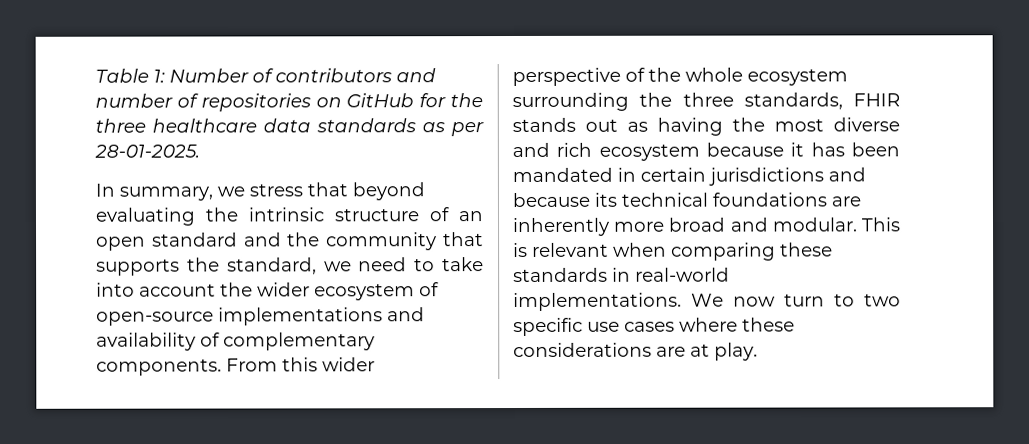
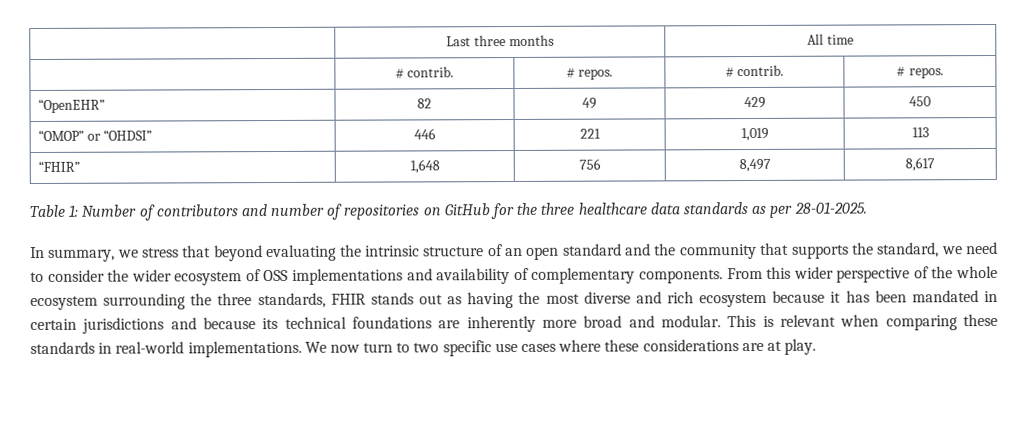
(95, 75) none -> [446,34,555,47] [807,33,854,45] [394,66,455,79] [565,67,614,80] [724,64,785,78] [896,66,944,79] [37,98,105,113] [417,98,432,109] [582,97,597,109] [743,96,766,109] [909,96,931,107] [37,129,153,141] [413,128,436,140] [579,128,601,139] [740,127,769,142] [911,127,929,138] [37,160,80,172] [409,159,440,174] [578,158,601,170] [738,158,771,173] [905,157,935,172] | Last three months | All time // | # contrib. | # repos. | # contrib. | # repos. // “OpenEHR” | 82 | 49 | 429 | 450 // “OMOP” or “OHDSI” | 446 | 221 | 1,019 | 113 // “FHIR” | 1,648 | 756 | 8,497 | 8,617 //
[441,257,484,272] [96,282,216,297] take into account -> [47,269,105,282] consider
[96,311,214,326] open-source -> [263,269,289,282] OSS

